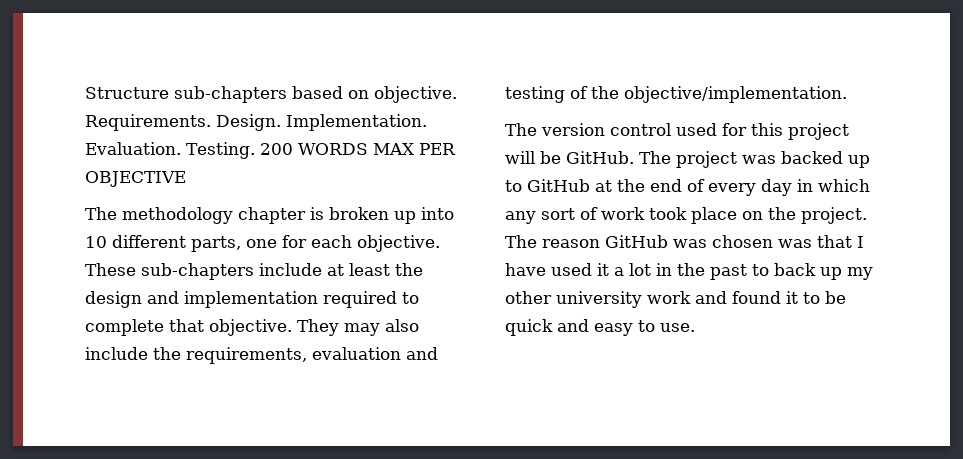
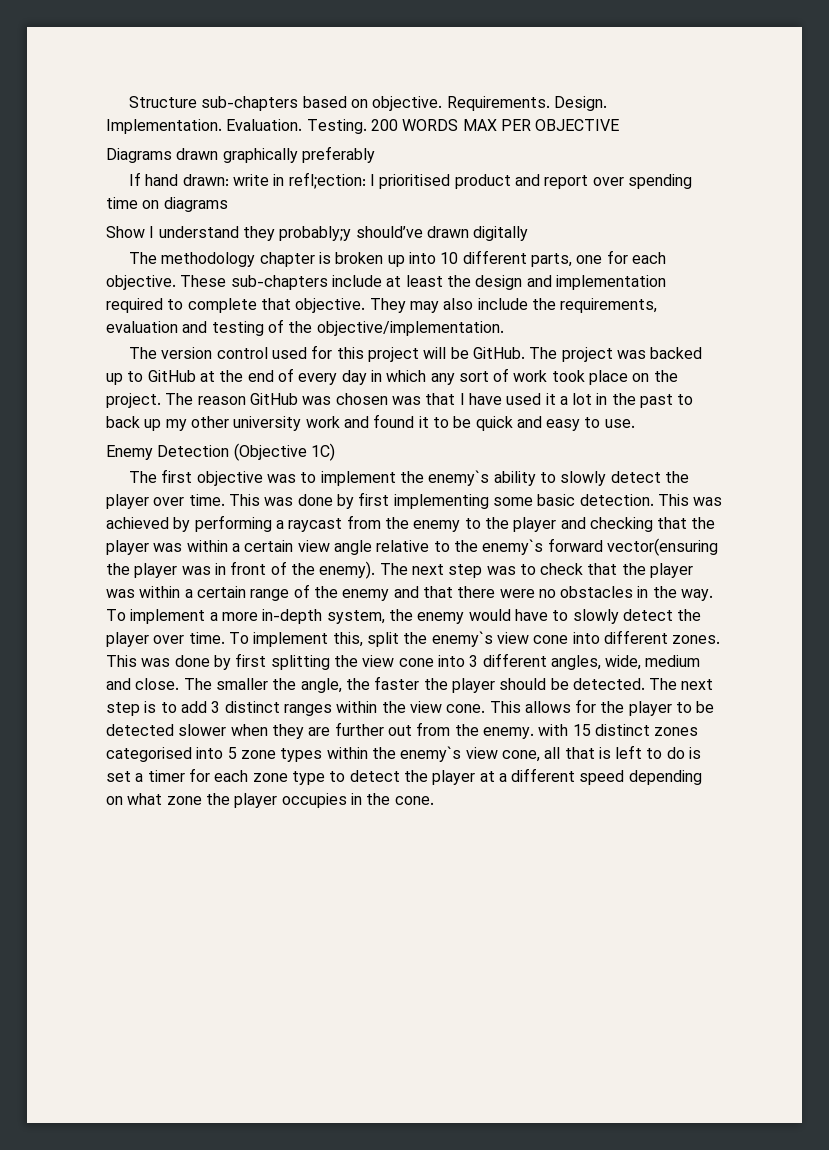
(186, 179) none -> [106,146,375,163] [128,172,692,189] [106,197,228,212] [106,226,529,241] // Diagrams drawn graphically preferably // If hand drawn: write in refl;ection: I prioritised product and report over spending time on diagrams // Show I understand they probably;y should’ve drawn digitally
(695, 327) none -> [106,443,335,461] [128,469,689,486] [106,492,723,509] [106,515,716,532] [106,538,718,556] [106,561,694,579] [106,584,714,601] [106,609,702,624] [106,630,721,647] [106,653,701,670] [106,676,714,693] [106,699,715,716] [106,722,699,739] [106,745,702,762] [106,768,702,785] [106,793,434,808] // Enemy Detection (Objective 1C) // The first objective was to implement the enemy`s ability to slowly detect the player over time. This was done by first implementing some basic detection. This was achieved by performing a raycast from the enemy to the player and checking that the player was within a certain view angle relative to the enemy`s forward vector(ensuring the player was in front of the enemy). The next step was to check that the player was within a certain range of the enemy and that there were no obstacles in the way. To implement a more in-depth system, the enemy would have to slowly detect the player over time. To implement this, split the enemy`s view cone into different zones. This was done by first splitting the view cone into 3 different angles, wide, medium and close. The smaller the angle, the faster the player should be detected. The next step is to add 3 distinct ranges within the view cone. This allows for the player to be detected slower when they are further out from the enemy. with 15 distinct zones categorised into 5 zone types within the enemy`s view cone, all that is left to do is set a timer for each zone type to detect the player at a different speed depending on what zone the player occupies in the cone.

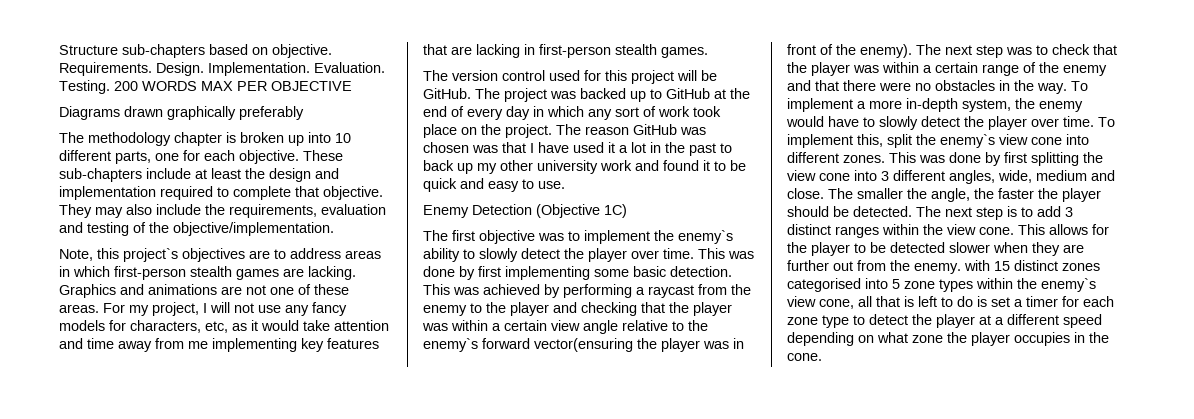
[128,172,692,189] [106,197,228,212] [106,226,529,241] // If hand drawn: write in refl;ection: I prioritised product and report over spending time on diagrams // Show I understand they probably;y should’ve drawn digitally -> (304, 113) none
(504, 328) none -> [59,248,381,262] [59,266,356,280] [59,284,349,298] [59,302,347,316] [59,320,389,333] [59,338,379,352] [423,44,708,58] // Note, this project`s objectives are to address areas in which first-person stealth games are lacking. Graphics and animations are not one of these areas. For my project, I will not use any fancy models for characters, etc, as it would take attention and time away from me implementing key features that are lacking in first-person stealth games.

